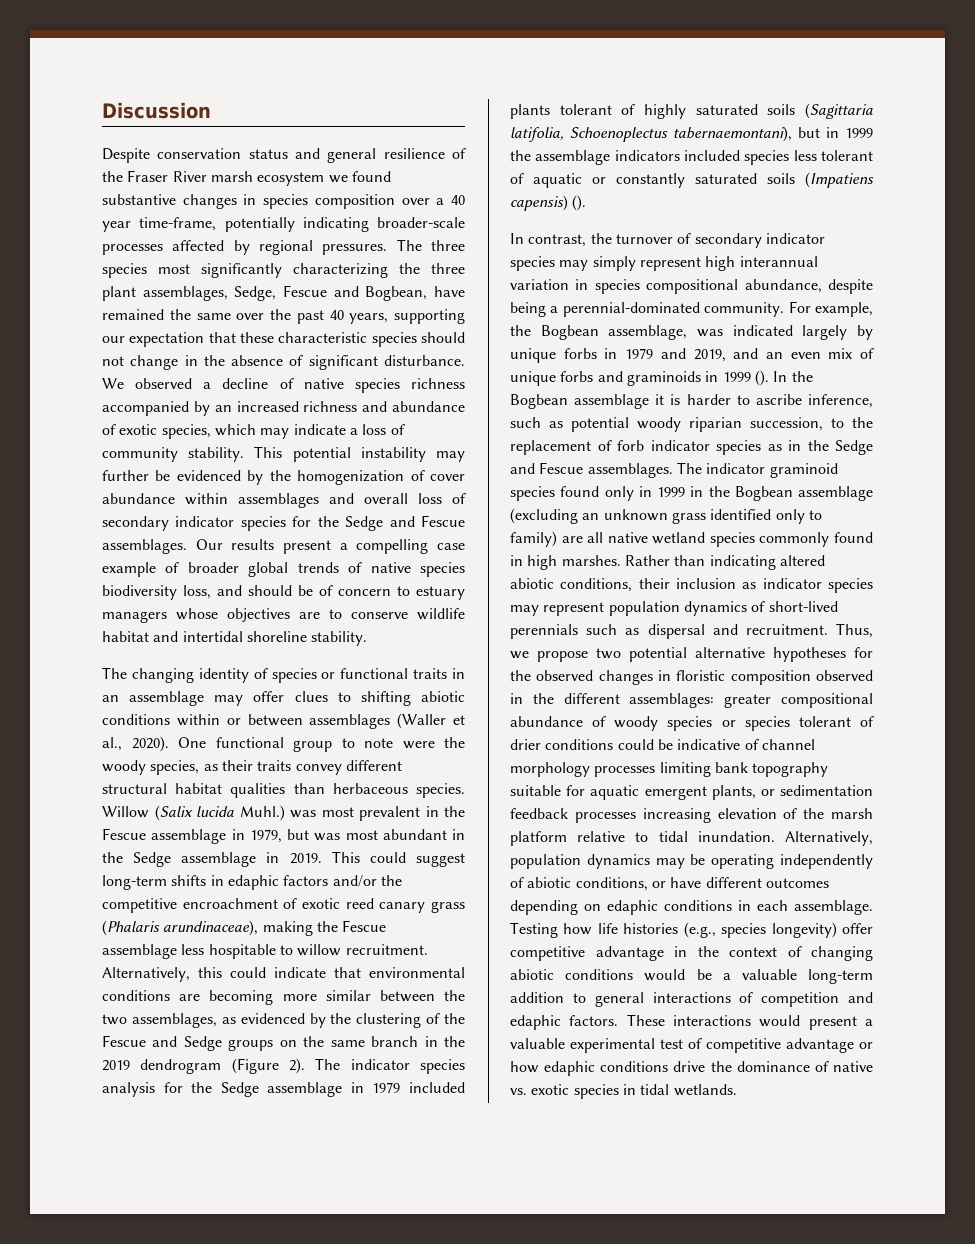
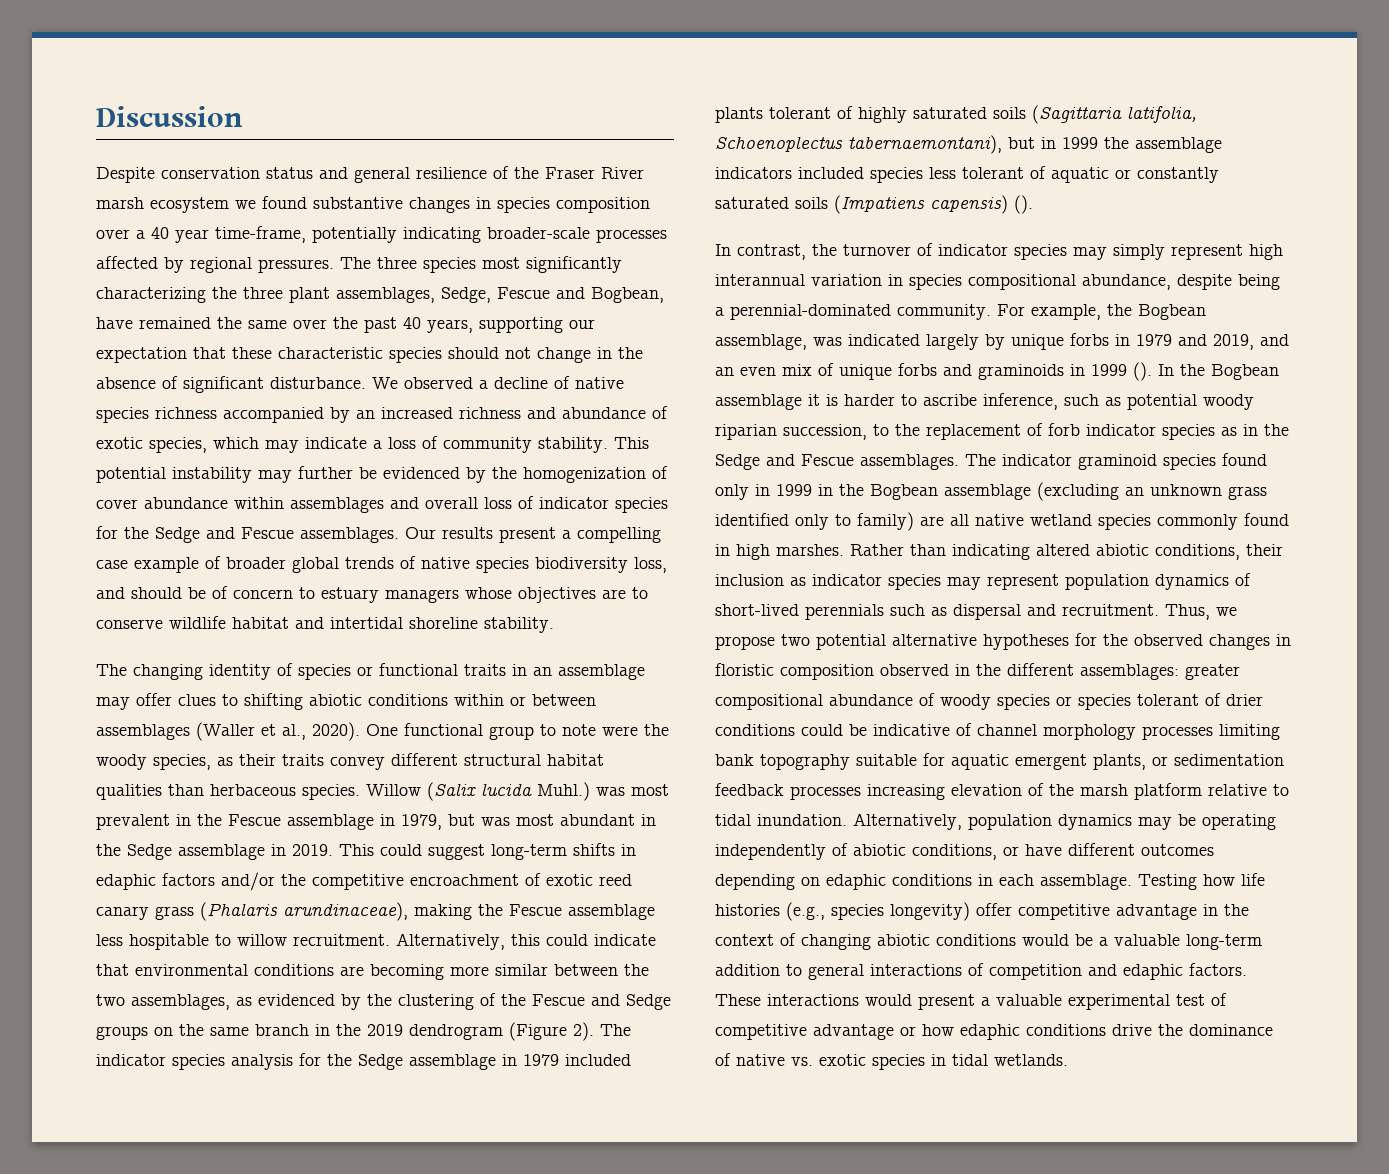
[102,516,169,531] secondary -> (534, 502) none
[694,233,762,248] secondary -> (933, 249) none

